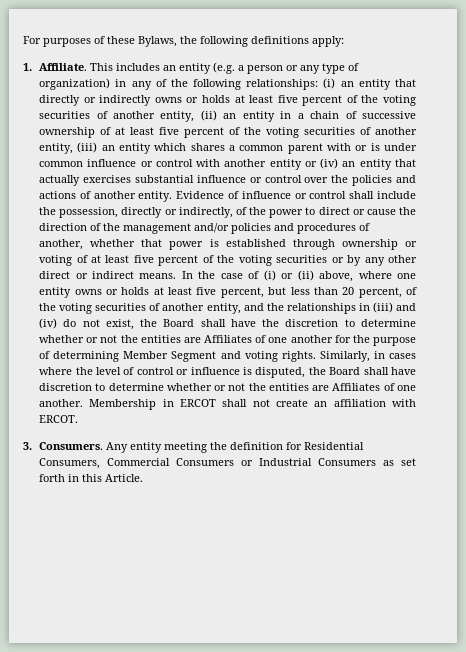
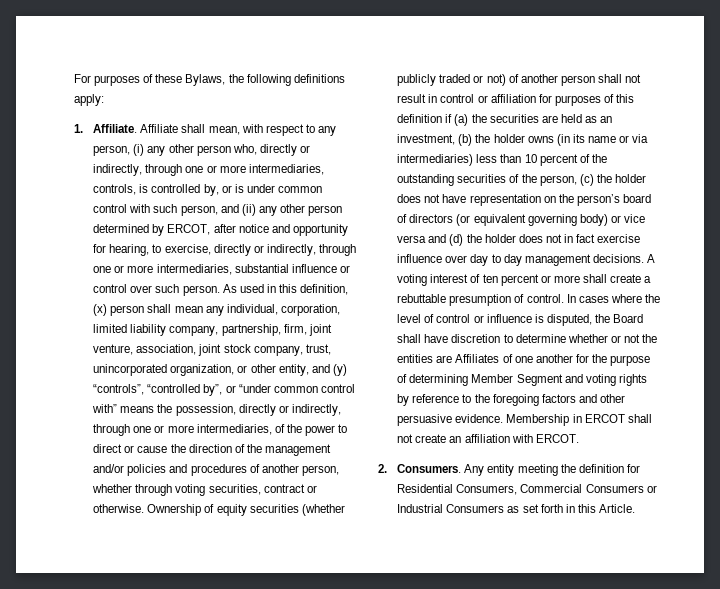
[90,62,360,74] [39,78,417,90] [39,95,417,106] [39,110,417,122] [39,127,417,138] [39,142,418,154] [39,158,417,170] [39,175,132,186] This includes an entity (e.g. a person or any type of organization) in any of the following relationships: (i) an entity that directly or indirectly owns or holds at least five percent of the voting securities of another entity, (ii) an entity in a chain of successive ownership of at least five percent of the voting securities of another entity, (iii) an entity which shares a common parent with or is under common influence or control with another entity or (iv) an entity that actually exercises -> [140,124,336,136] [93,144,310,156] [93,164,324,176] [93,184,322,196] [93,204,343,216] [93,224,348,236] [93,244,356,256] [93,264,232,275] Affiliate shall mean, with respect to any person, (i) any other person who, directly or indirectly, through one or more intermediaries, controls, is controlled by, or is under common control with such person, and (ii) any other person determined by ERCOT, after notice and opportunity for hearing, to exercise, directly or indirectly, through one or more intermediaries,
[331,175,417,186] [39,191,416,202] the policies and actions of another entity. Evidence of influence or control shall include -> [155,284,349,296] [93,304,340,316] [93,324,332,336] [93,344,331,356] [93,364,347,376] [93,384,355,396] [92,404,155,413] such person. As used in this definition, (x) person shall mean any individual, corporation, limited liability company, partnership, firm, joint venture, association, joint stock company, trust, unincorporated organization, or other entity, and (y) “controls”, “controlled by”, or “under common control with” means
(233, 212) none -> [93,424,272,436] through one or more intermediaries,
[39,239,417,250] [39,255,417,266] [39,270,416,282] [39,287,418,298] [39,302,416,314] [39,318,417,330] [39,335,416,346] [39,351,385,362] another, whether that power is established through ownership or voting of at least five percent of the voting securities or by any other direct or indirect means. In the case of (i) or (ii) above, where one entity owns or holds at least five percent, but less than 20 percent, of the voting securities of another entity, and the relationships in (iii) and (iv) do not exist, the Board shall have the discretion to determine whether or not the entities are Affiliates of one another for the purpose of determining Member Segment and voting rights. Similarly, in -> [261,464,339,476] [92,484,317,496] [93,504,345,516] [397,74,642,86] [397,94,635,106] [397,114,613,126] [397,134,649,146] [397,154,607,166] [397,174,646,186] [397,194,651,206] [397,214,645,226] [397,234,641,246] [397,254,655,266] [397,274,652,286] [397,294,576,306] another person, whether through voting securities, contract or otherwise. Ownership of equity securities (whether publicly traded or not) of another person shall not result in control or affiliation for purposes of this definition if (a) the securities are held as an investment, (b) the holder owns (in its name or via intermediaries) less than 10 percent of the outstanding securities of the person, (c) the holder does not have representation on the person’s board of directors (or equivalent governing body) or vice versa and (d) the holder does not in fact exercise influence over day to day management decisions. A voting interest of ten percent or more shall create a rebuttable presumption of control. In
[39,399,84,407] another. -> [535,354,651,366] [397,374,647,386] [397,394,625,406] [397,414,504,426] another for the purpose of determining Member Segment and voting rights by reference to the foregoing factors and other persuasive evidence.
[23,442,32,450] 3. -> [378,464,387,473] 2.

